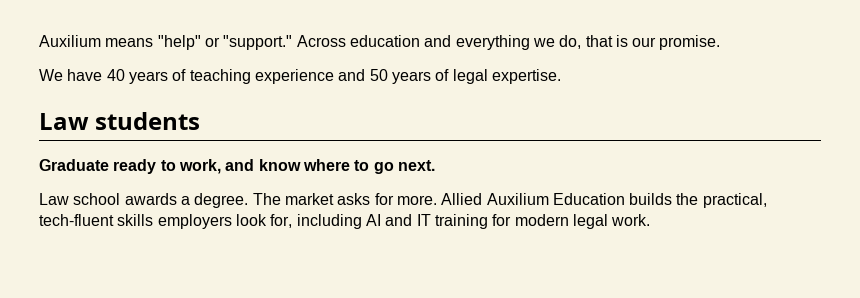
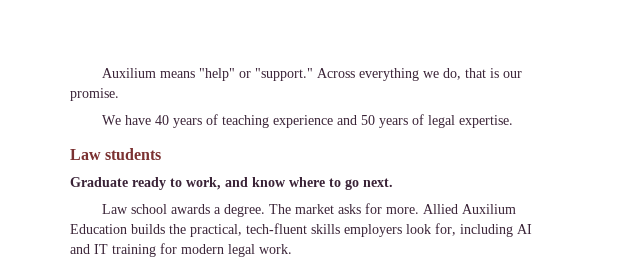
[349,35,452,47] education and -> (356, 73) none

